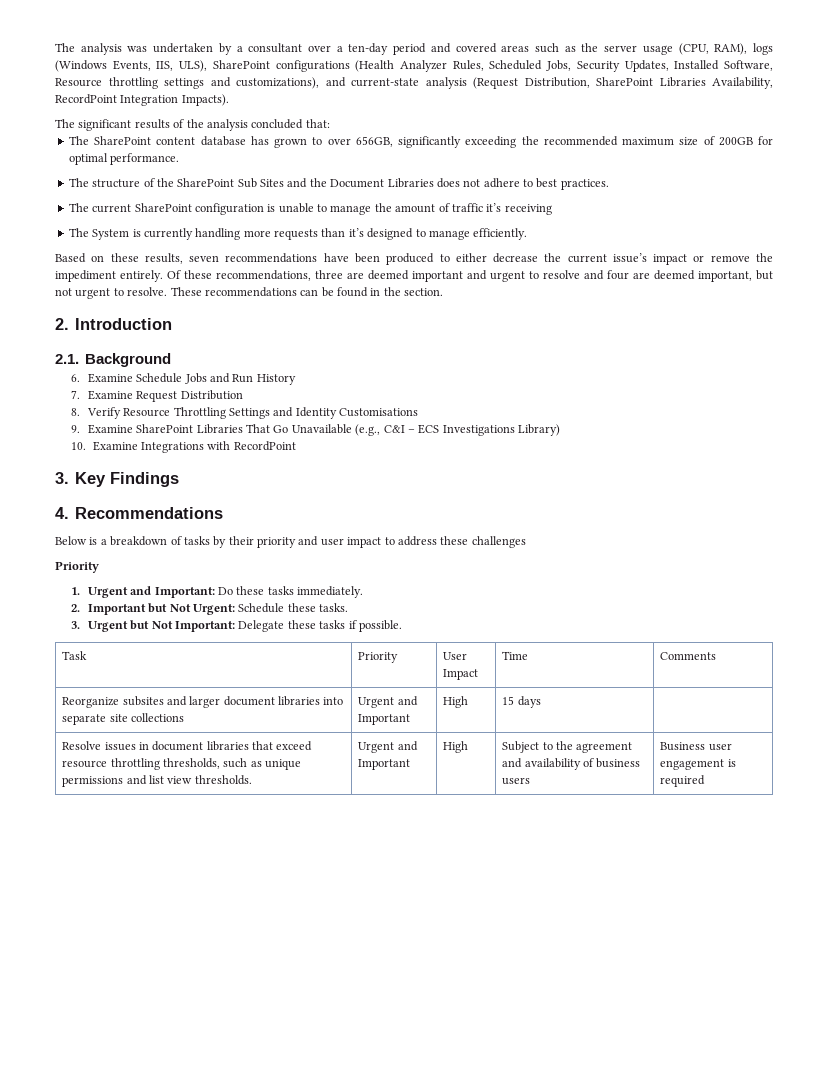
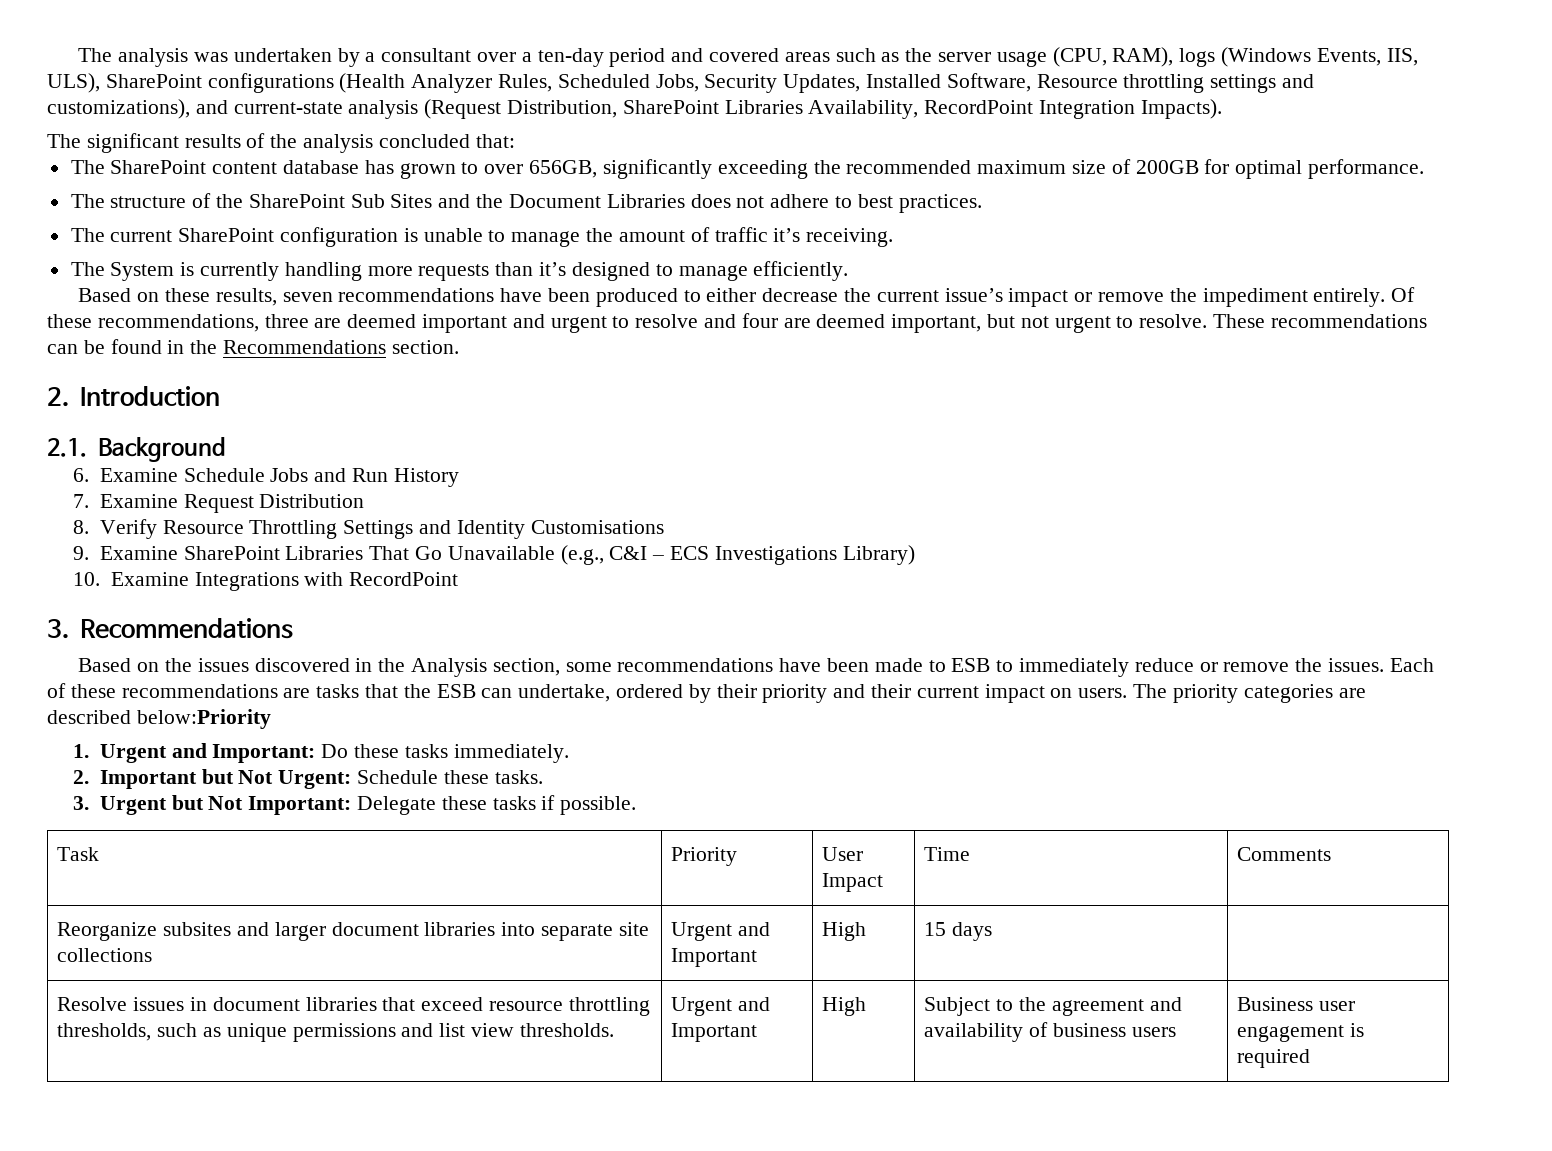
[504,204,552,215] receiving -> [806,228,894,247] receiving.
(401, 291) none -> [223,340,387,354] Recommendations
[75,472,180,487] [55,507,224,519] [55,536,526,548] [55,561,99,573] Key Findings // 4. Recommendations // Below is a breakdown of tasks by their priority and user impact to address these challenges // Priority -> [79,618,293,639] [78,658,1434,677] [47,683,1366,703] [47,709,271,729] Recommendations // Based on the issues discovered in the Analysis section, some recommendations have been made to ESB to immediately reduce or remove the issues. Each of these recommendations are tasks that the ESB can undertake, ordered by their priority and their current impact on users. The priority categories are described below:Priority

